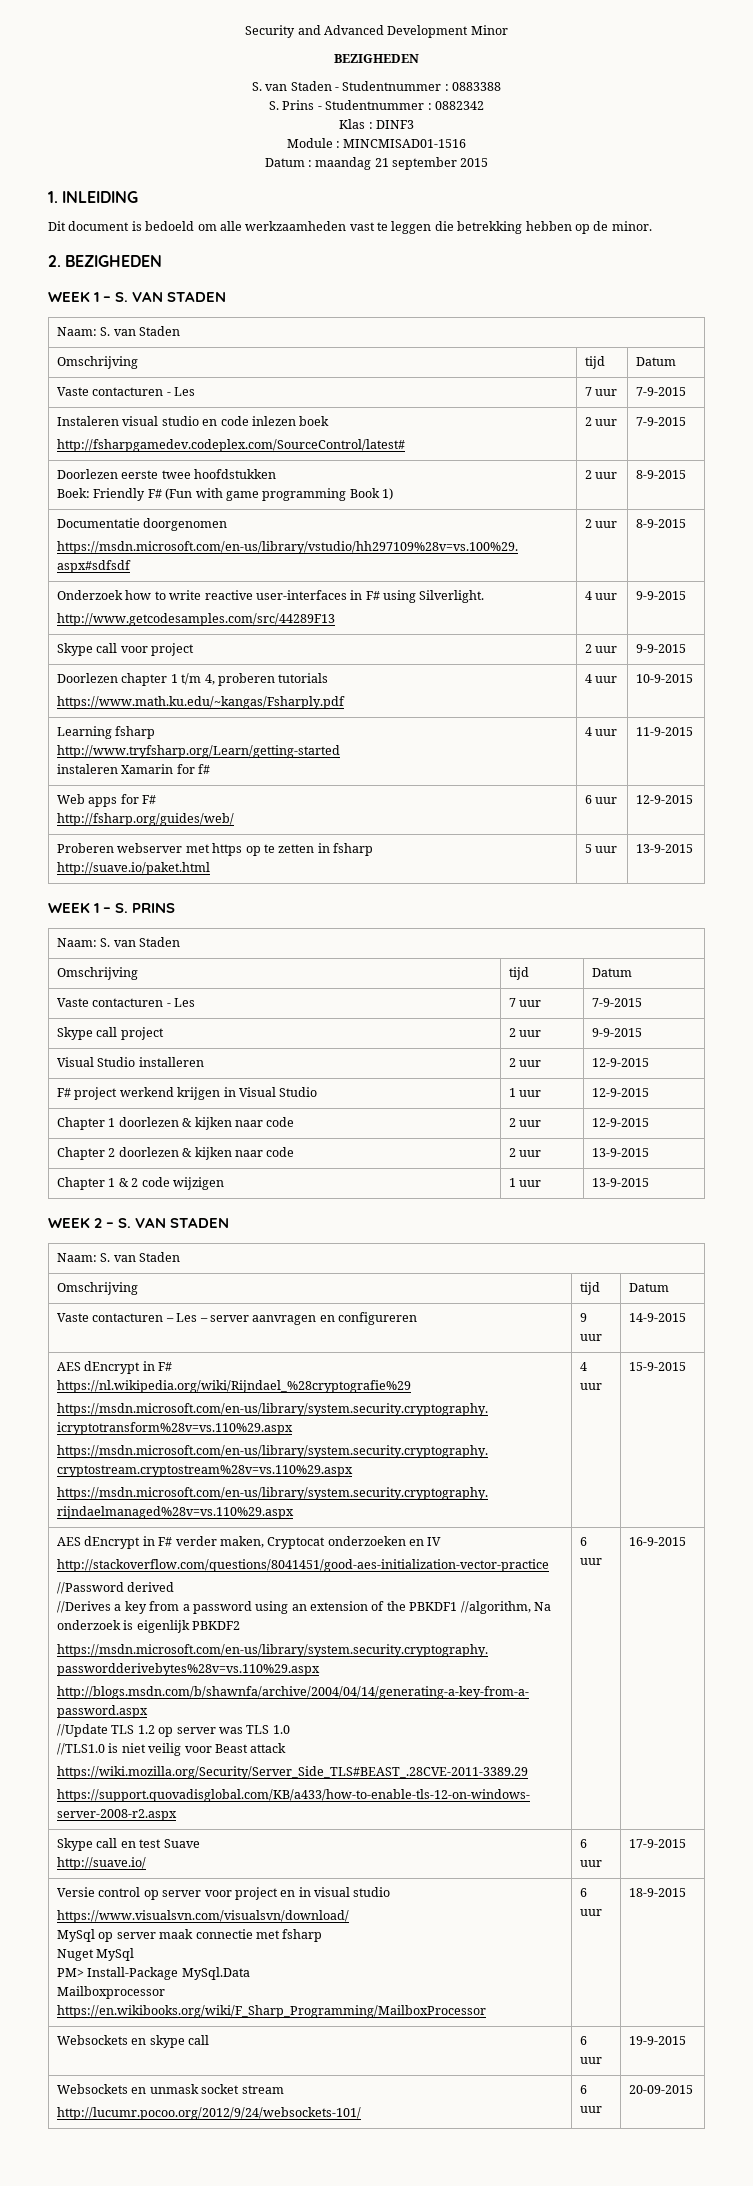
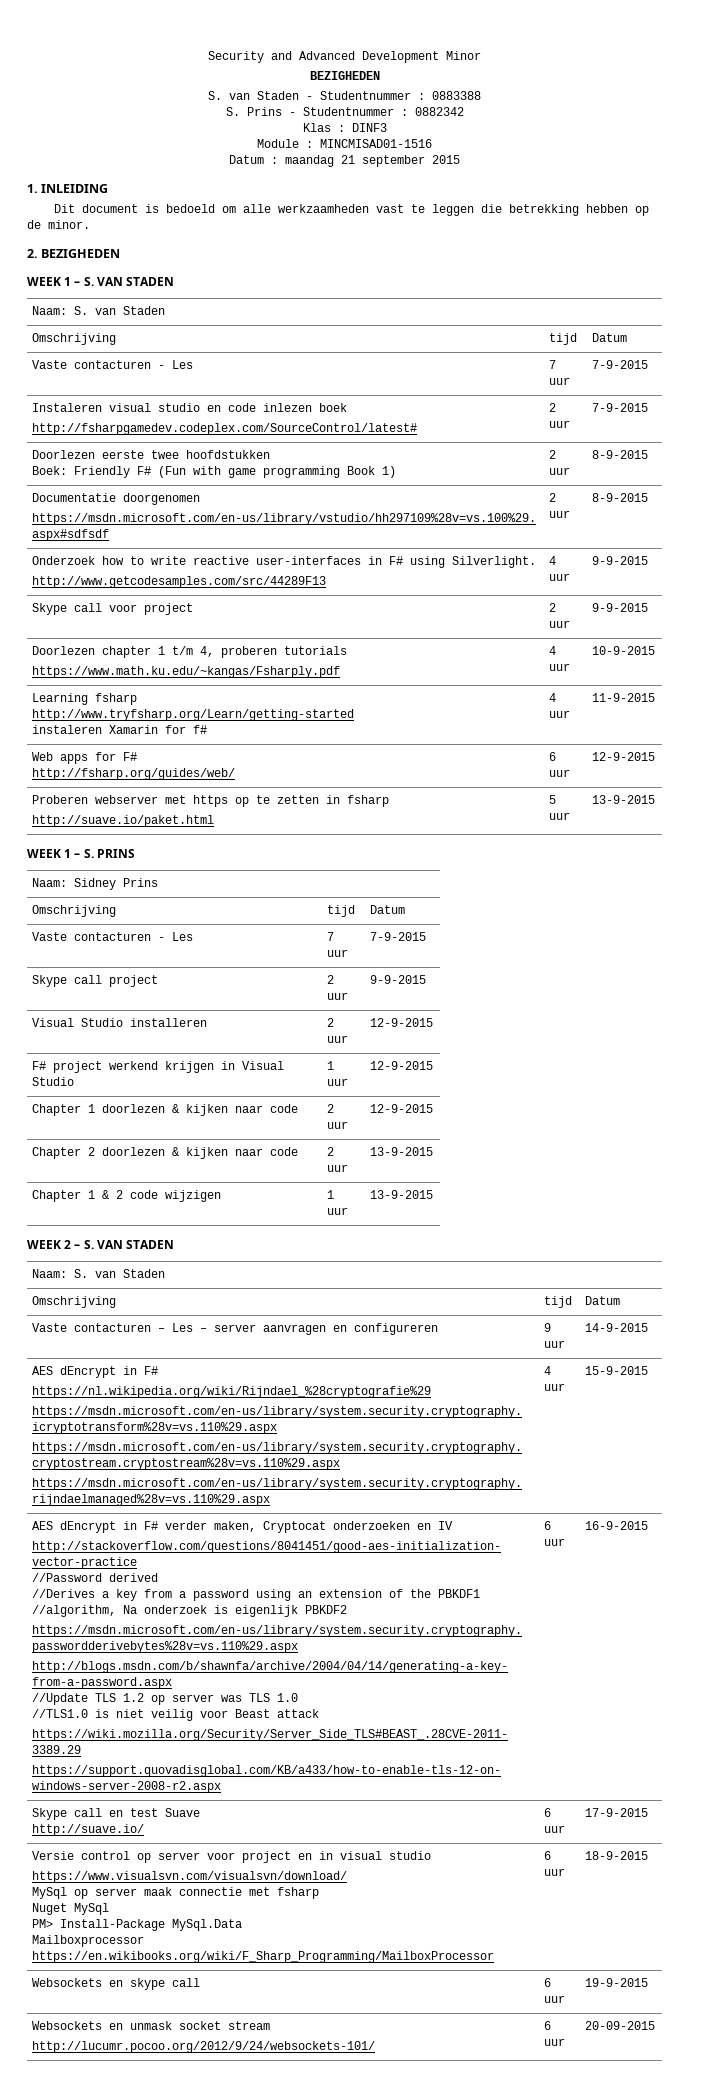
[100,937,181,947] S. van Staden -> [73,878,158,890] Sidney Prins

